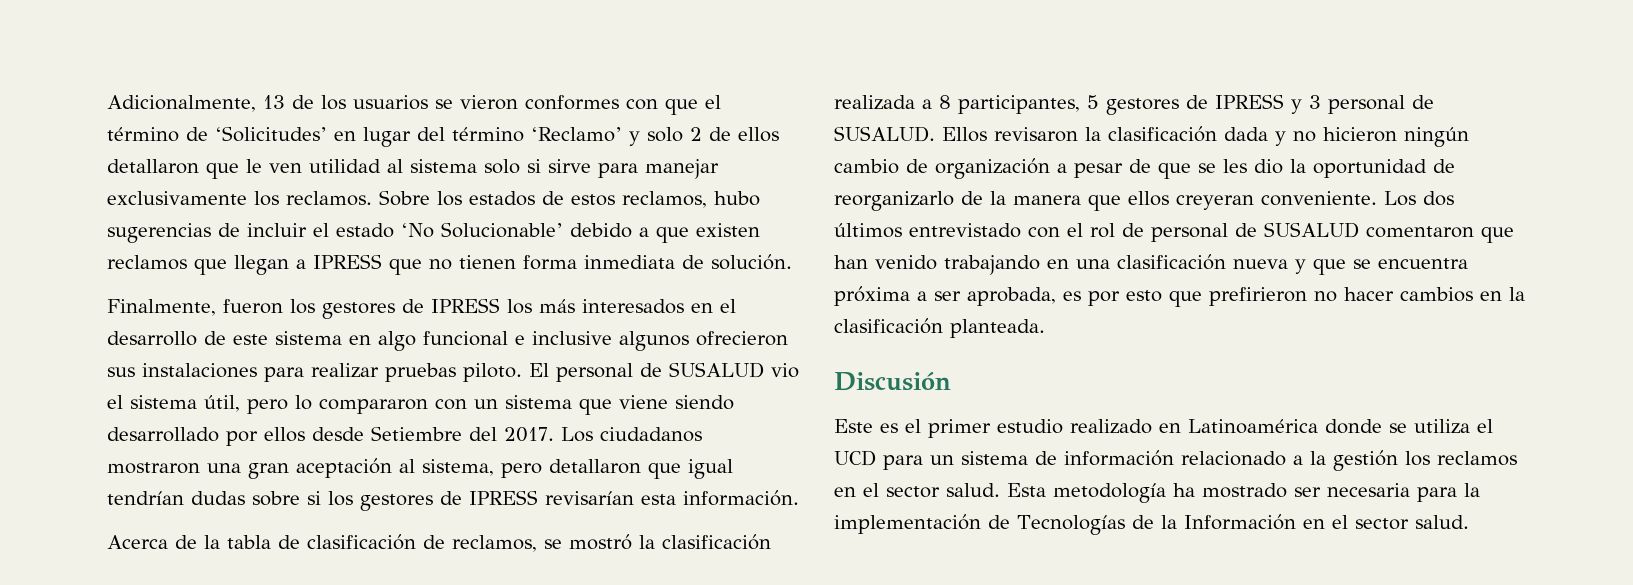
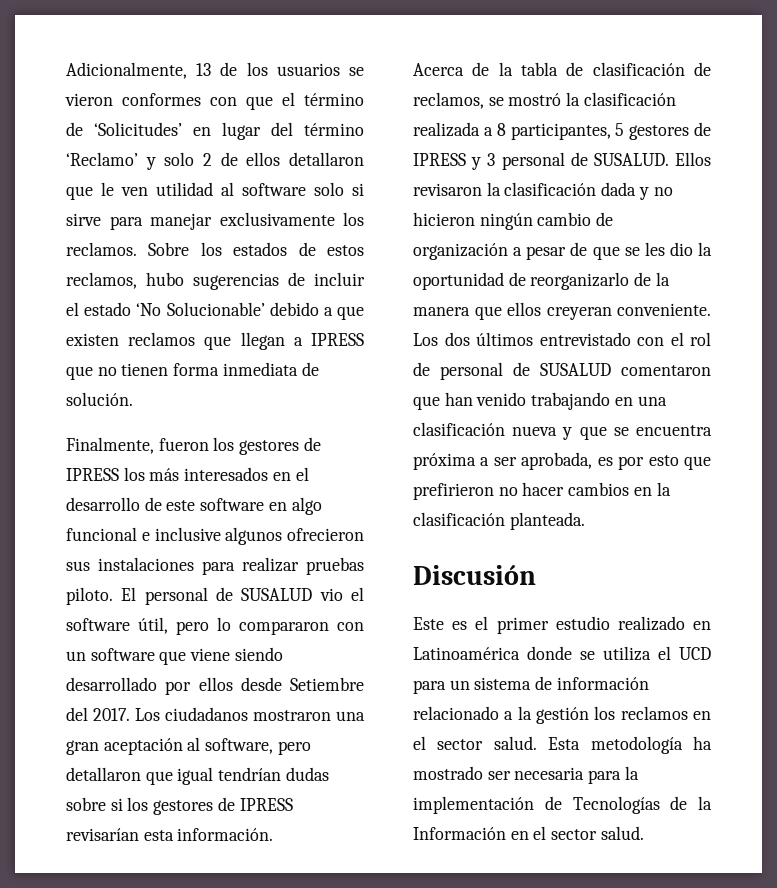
[410,159,477,173] sistema -> [242,183,306,196] software
[275,331,342,345] sistema -> [200,498,265,511] software
[130,395,197,409] sistema -> [66,618,130,631] software
[505,395,572,409] sistema -> [90,648,155,661] software
[422,459,494,476] sistema, -> [205,738,274,754] software,

